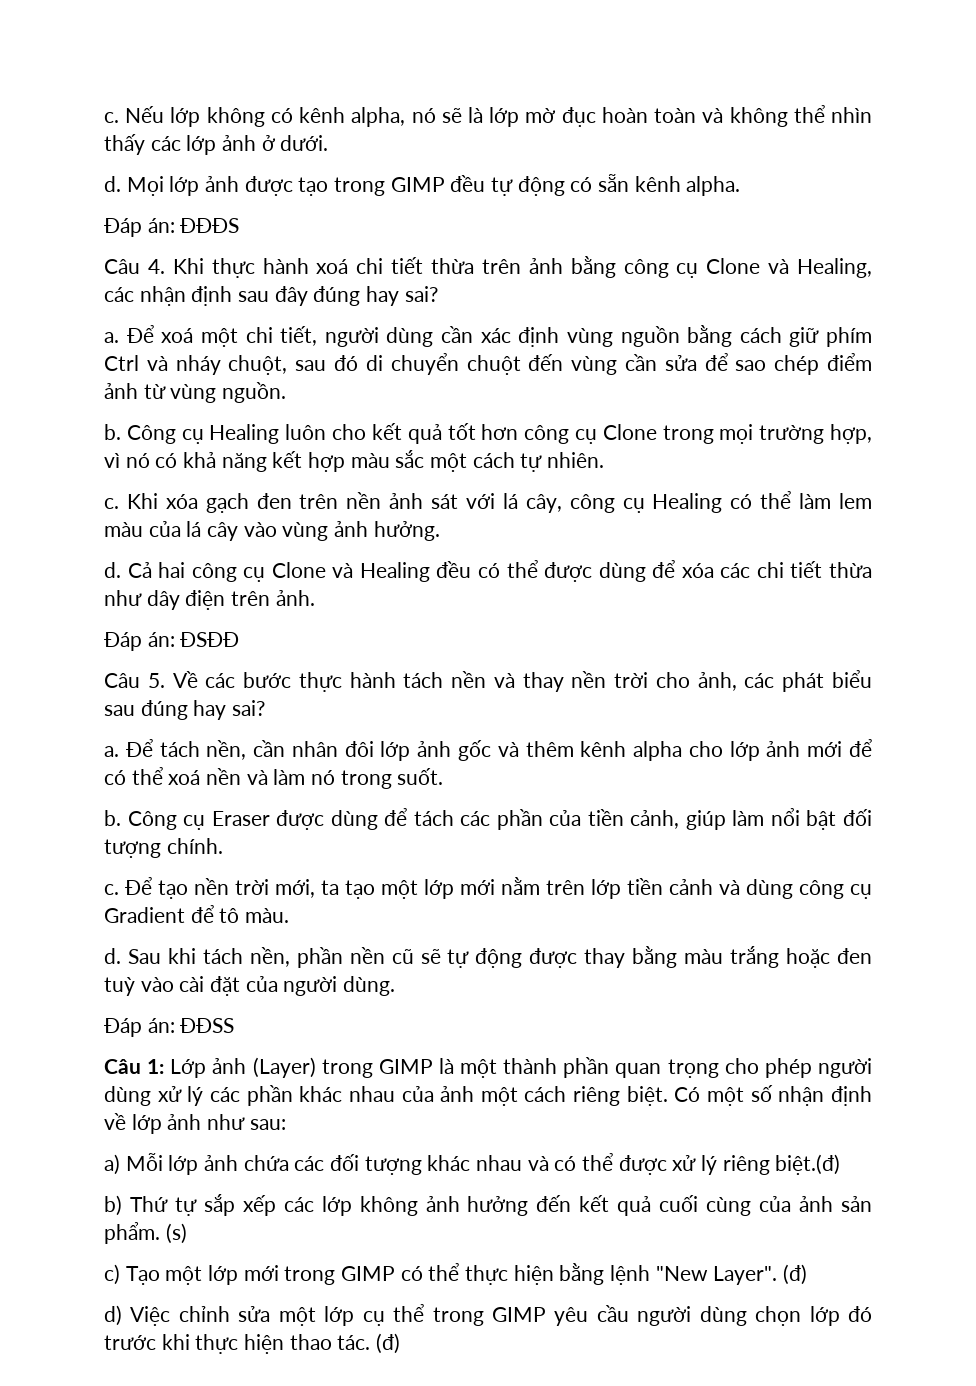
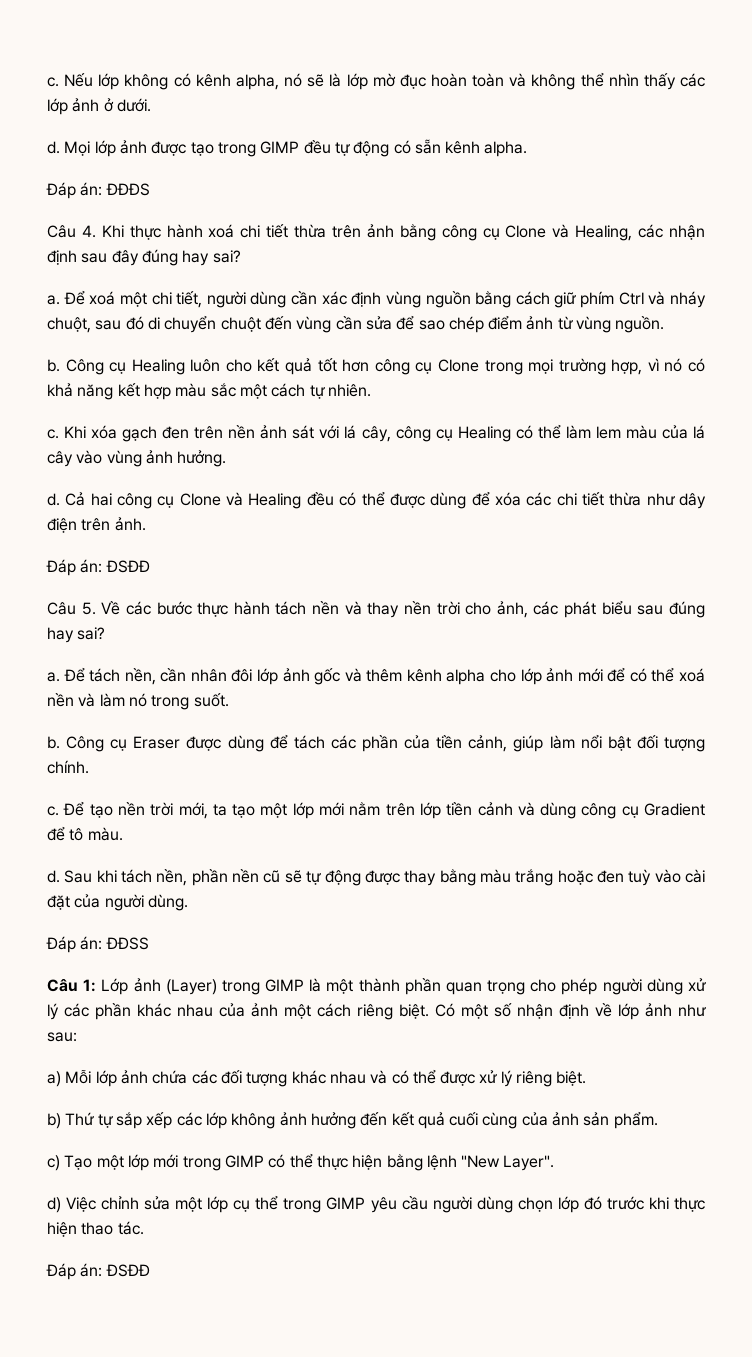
[775,1154,841,1175] biệt.(đ) -> [556,1071,587,1086] biệt.
[165,1223,187,1244] (s) -> (658, 1120) none
[783,1264,808,1285] (đ) -> (555, 1163) none
[376,1333,401,1354] (đ) -> [46,1263,150,1280] // Đáp án: ĐSĐĐ

